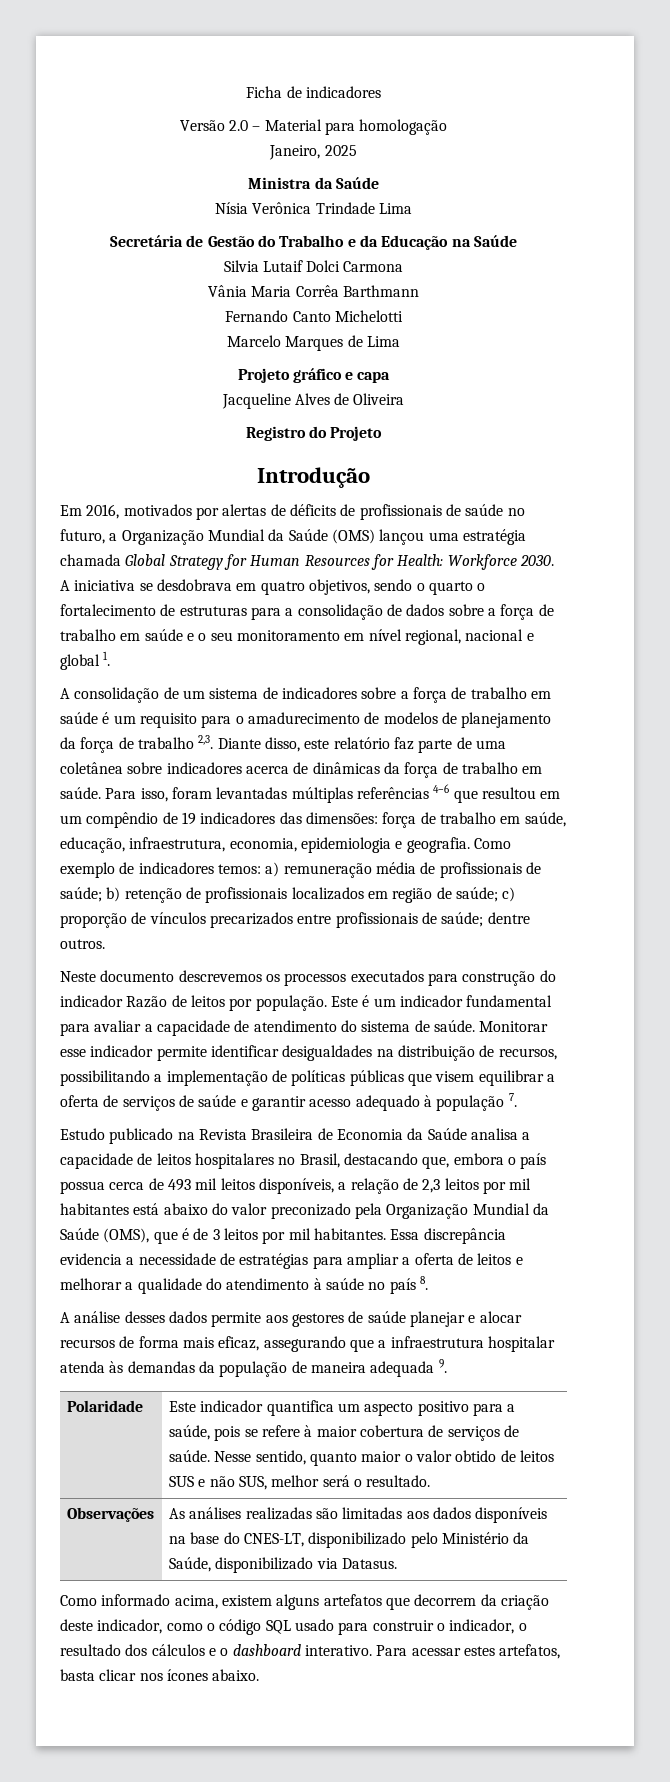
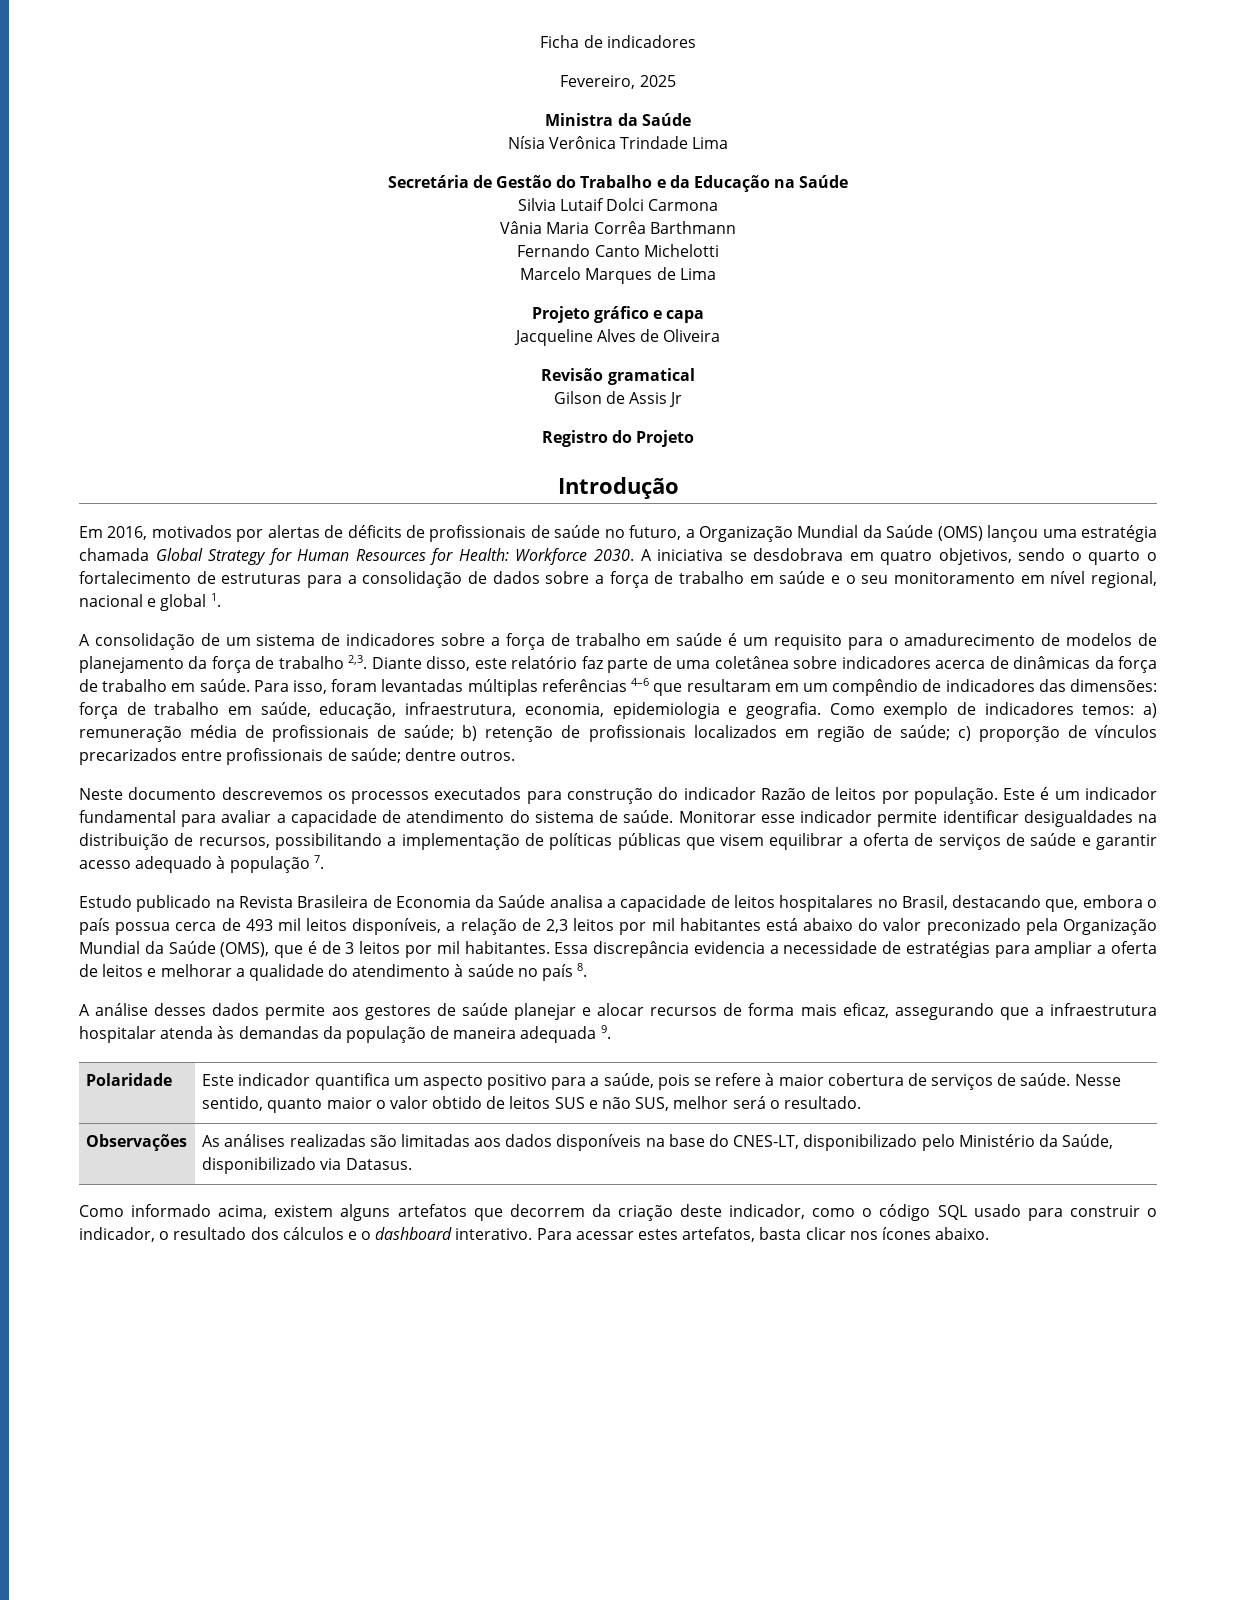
[179,119,448,135] [269,145,321,160] Versão 2.0 – Material para homologação // Janeiro, -> [560,75,636,89] Fevereiro,
(405, 399) none -> [541,368,695,385] [553,391,683,407] // Revisão gramatical // Gilson de Assis Jr
[481,787,536,799] resultou -> [686,679,771,692] resultaram
[181,812,196,825] 19 -> (942, 685) none

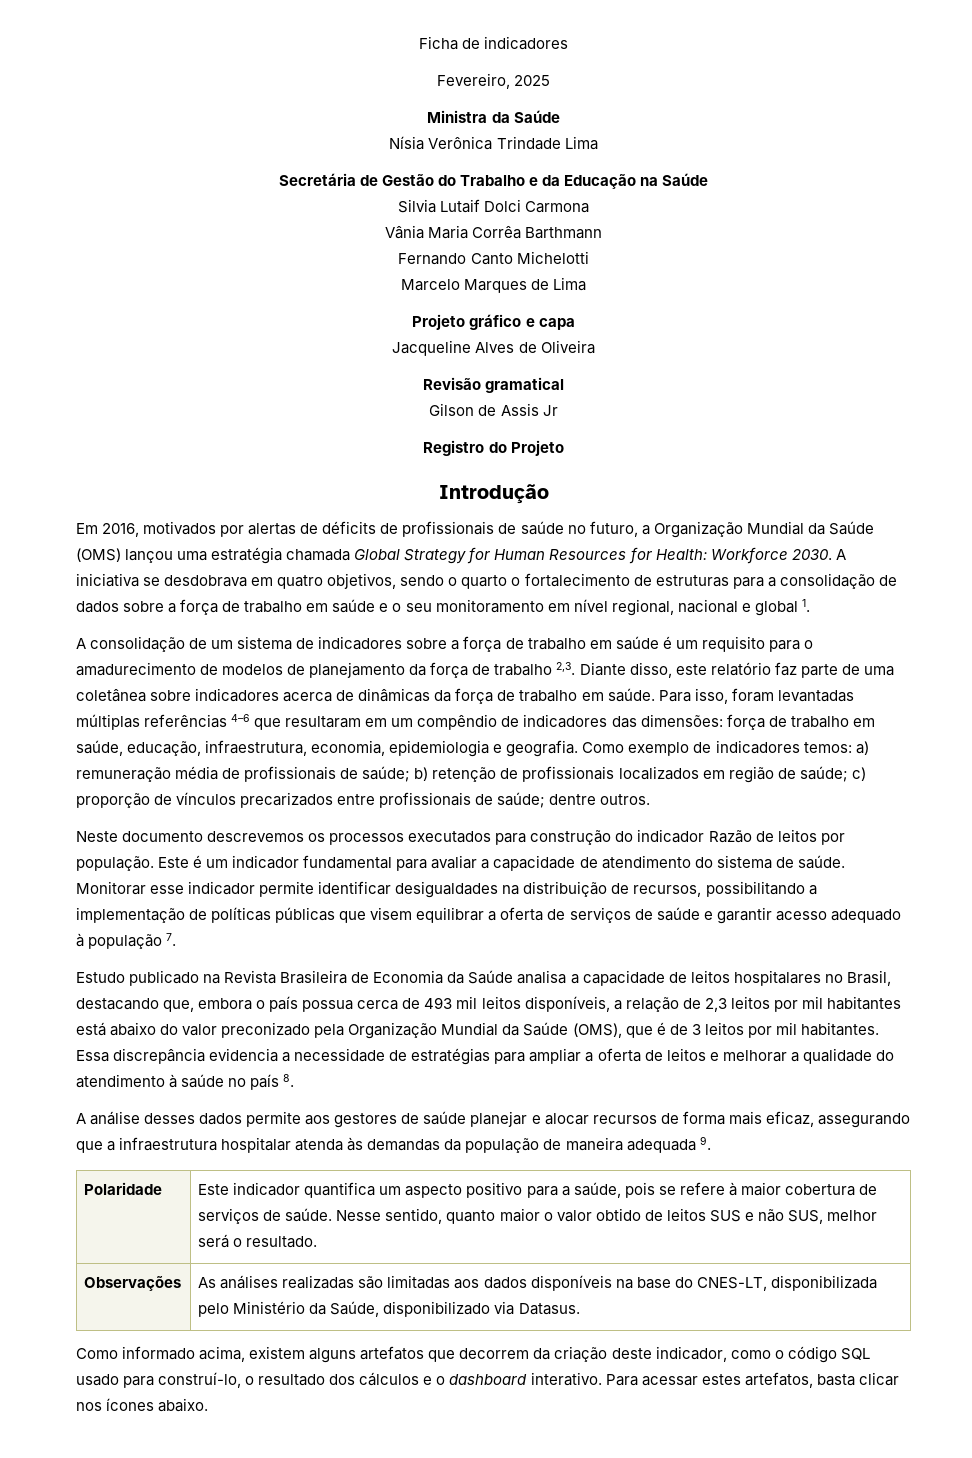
[803,1134,918,1151] disponibilizado -> [770,1275,877,1291] disponibilizada
[1069,1205,1157,1217] [79,1227,155,1242] construir o indicador, -> [158,1372,242,1388] construí-lo,

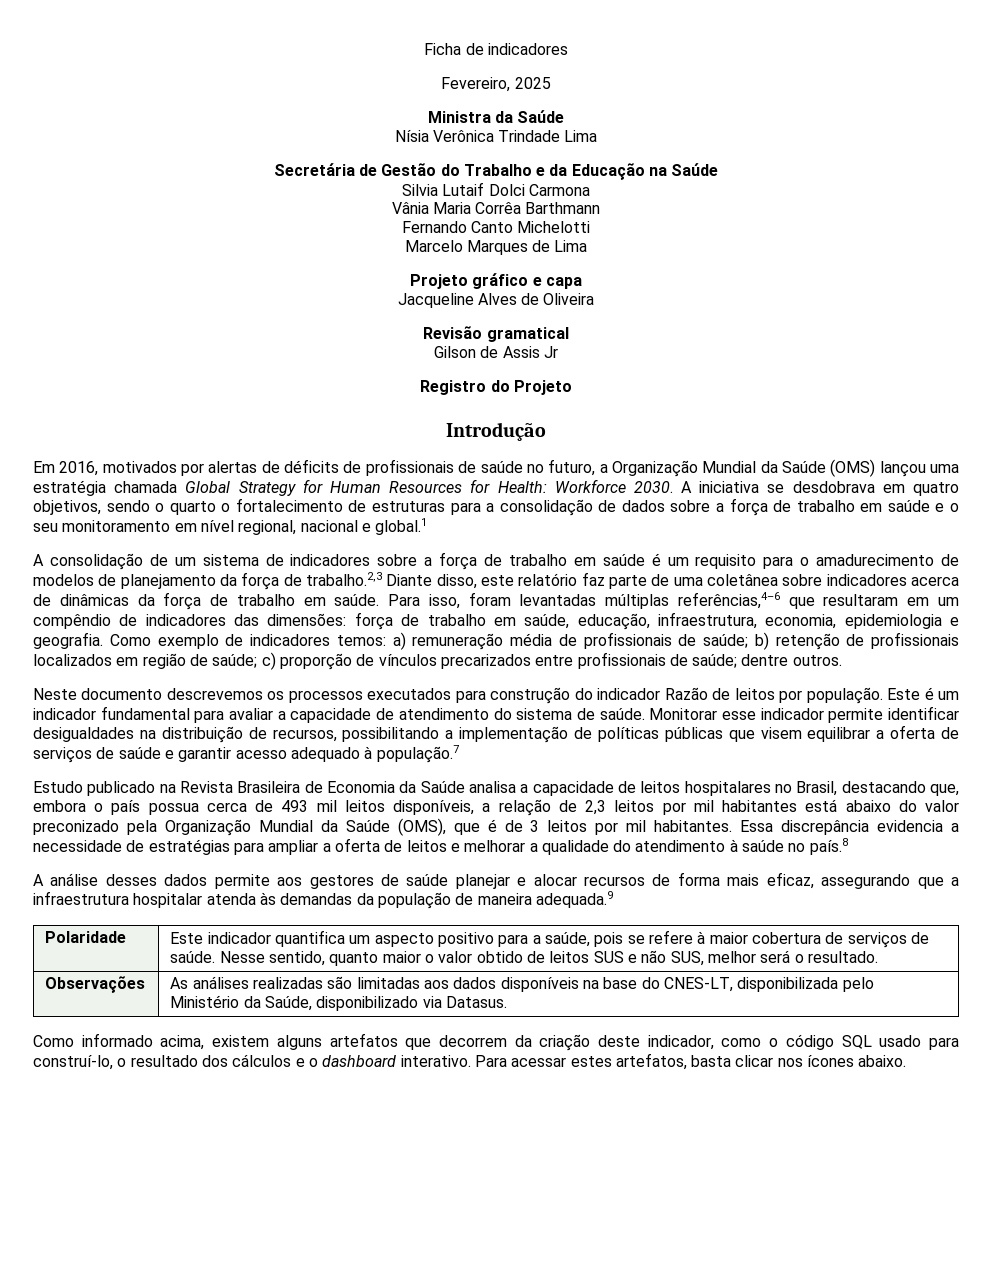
[754,599,810,616] global 1. -> [375,518,428,535] global.1
[494,662,576,676] trabalho 2,3. -> [306,572,382,586] trabalho.2,3
[144,714,251,728] referências 4–6 -> [677,592,780,609] referências,4–6
[88,933,177,949] população 7. -> [376,745,459,763] população.7
[250,1074,295,1090] país 8. -> [809,838,848,855] país.8
[626,1136,711,1153] adequada 9. -> [535,891,613,908] adequada.9

